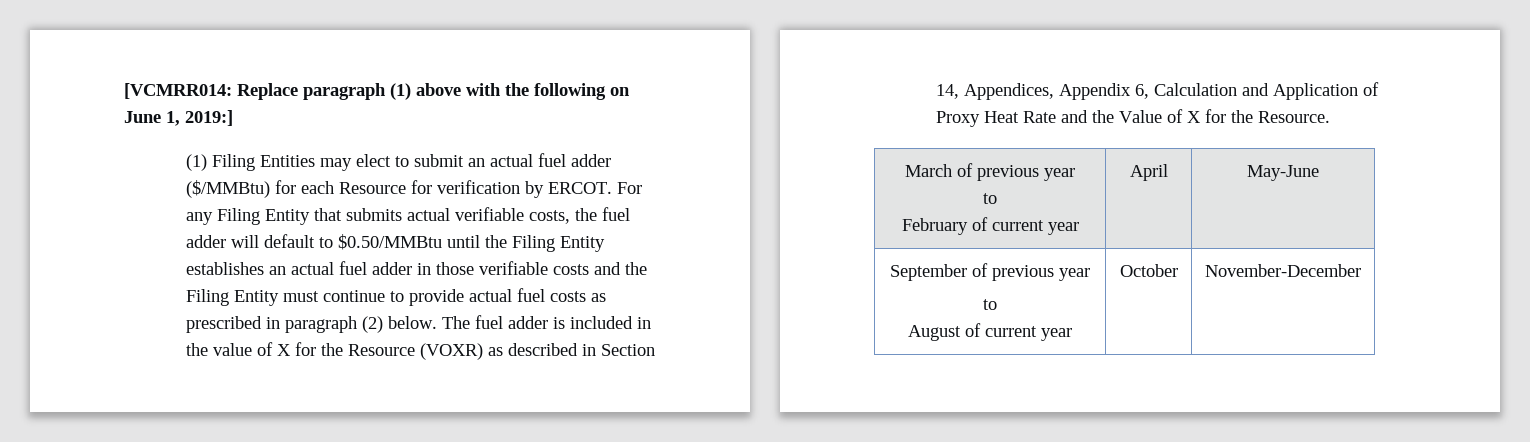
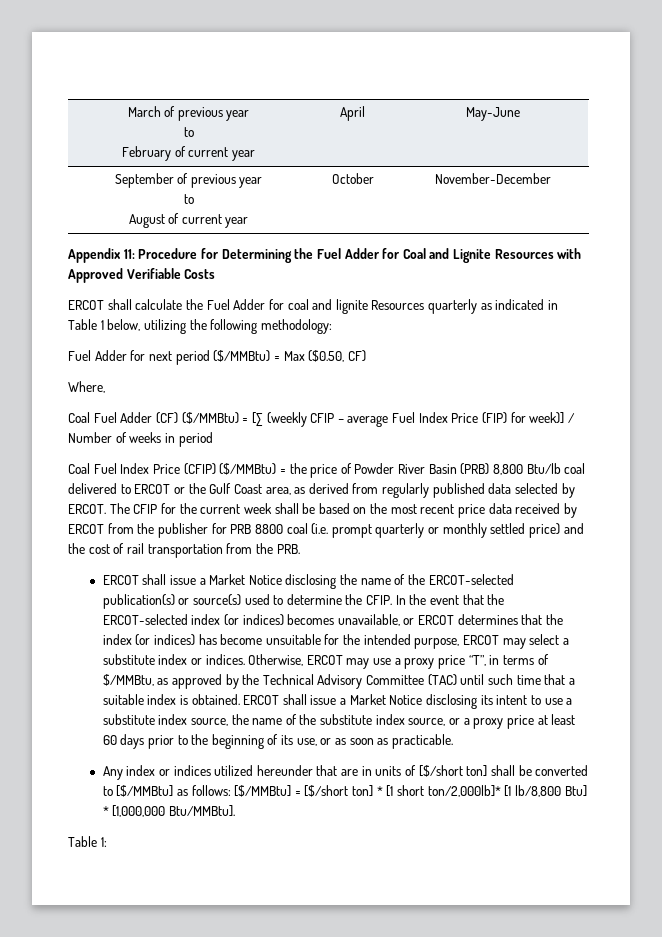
[124,83,630,100] [124,110,233,126] [186,153,612,171] [186,180,643,198] [186,207,631,225] [186,234,606,252] [186,261,648,275] [186,288,607,306] [186,315,652,333] [186,342,656,360] [936,82,1380,100] [936,109,1331,127] [VCMRR014: Replace paragraph (1) above with the following on June 1, 2019:] // (1) Filing Entities may elect to submit an actual fuel adder ($/MMBtu) for each Resource for verification by ERCOT. For any Filing Entity that submits actual verifiable costs, the fuel adder will default to $0.50/MMBtu until the Filing Entity establishes an actual fuel adder in those verifiable costs and the Filing Entity must continue to provide actual fuel costs as prescribed in paragraph (2) below. The fuel adder is included in the value of X for the Resource (VOXR) as described in Section 14, Appendices, Appendix 6, Calculation and Application of Proxy Heat Rate and the Value of X for the Resource. // -> (127, 111) none
(1361, 270) none -> [68,248,582,263] [68,268,216,283] [68,299,559,314] [68,319,332,334] [68,350,366,365] [68,381,105,393] [68,412,575,427] [68,432,213,447] [68,463,586,478] [68,483,575,498] [68,503,577,518] [68,523,584,538] [68,543,300,558] [102,574,514,589] [102,594,505,609] [102,614,564,626] [102,634,569,649] [102,654,549,669] [102,674,575,689] [102,694,573,709] [102,714,576,729] [102,734,453,749] [102,765,589,780] [102,785,587,797] [102,805,235,817] [68,836,107,847] // Appendix 11: Procedure for Determining the Fuel Adder for Coal and Lignite Resources with Approved Verifiable Costs // ERCOT shall calculate the Fuel Adder for coal and lignite Resources quarterly as indicated in Table 1 below, utilizing the following methodology: // Fuel Adder for next period ($/MMBtu) = Max ($0.50, CF) // Where, // Coal Fuel Adder (CF) ($/MMBtu) = [∑ (weekly CFIP – average Fuel Index Price (FIP) for week)] / Number of weeks in period // Coal Fuel Index Price (CFIP) ($/MMBtu) = the price of Powder River Basin (PRB) 8,800 Btu/lb coal delivered to ERCOT or the Gulf Coast area, as derived from regularly published data selected by ERCOT. The CFIP for the current week shall be based on the most recent price data received by ERCOT from the publisher for PRB 8800 coal (i.e. prompt quarterly or monthly settled price) and the cost of rail transportation from the PRB. // ERCOT shall issue a Market Notice disclosing the name of the ERCOT-selected publication(s) or source(s) used to determine the CFIP. In the event that the ERCOT-selected index (or indices) becomes unavailable, or ERCOT determines that the index (or indices) has become unsuitable for the intended purpose, ERCOT may select a substitute index or indices. Otherwise, ERCOT may use a proxy price “T”, in terms of $/MMBtu, as approved by the Technical Advisory Committee (TAC) until such time that a suitable index is obtained. ERCOT shall issue a Market Notice disclosing its intent to use a substitute index source, the name of the substitute index source, or a proxy price at least 60 days prior to the beginning of its use, or as soon as practicable. // Any index or indices utilized hereunder that are in units of [$/short ton] shall be converted to [$/MMBtu] as follows: [$/MMBtu] = [$/short ton] * [1 short ton/2,000lb]* [1 lb/8,800 Btu] * [1,000,000 Btu/MMBtu]. // Table 1:

